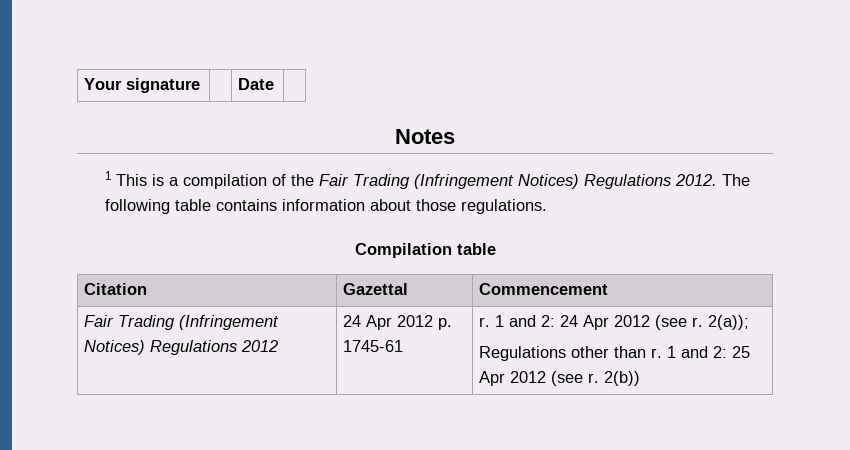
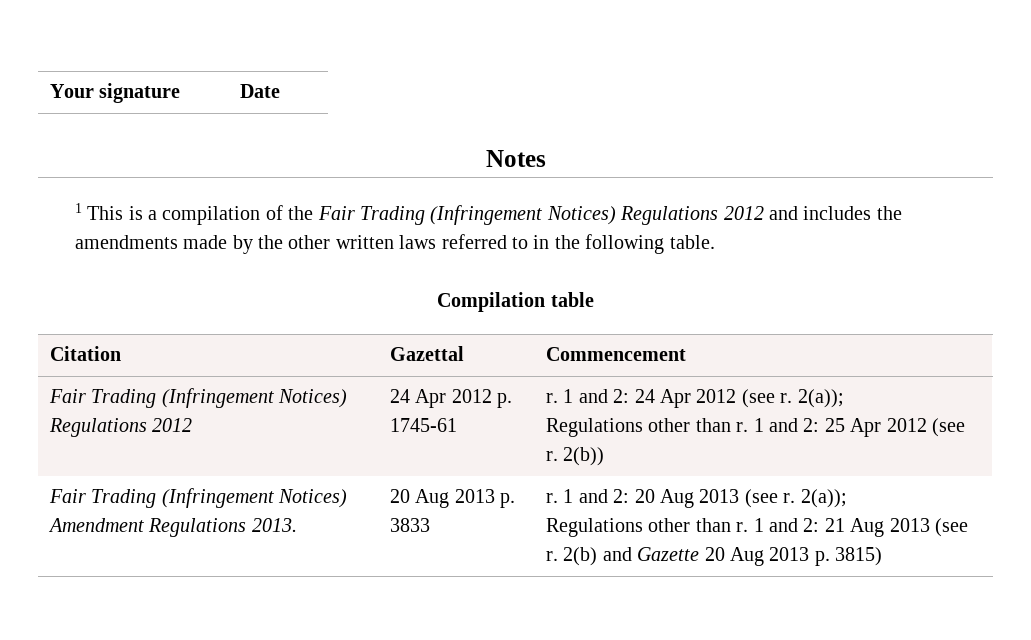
[675,174,751,186] [105,199,548,214] 2012. The following table contains information about those regulations. -> [723,206,902,220] [74,234,715,254] 2012 and includes the amendments made by the other written laws referred to in the following table.
(641, 378) none -> [48,488,348,508] [47,518,297,537] [389,489,516,508] [389,518,430,532] [545,489,847,508] [545,518,968,537] [545,547,883,566] // Fair Trading (Infringement Notices) Amendment Regulations 2013. | 20 Aug 2013 p. 3833 | r. 1 and 2: 20 Aug 2013 (see r. 2(a)); // Regulations other than r. 1 and 2: 21 Aug 2013 (see r. 2(b) and Gazette 20 Aug 2013 p. 3815)

